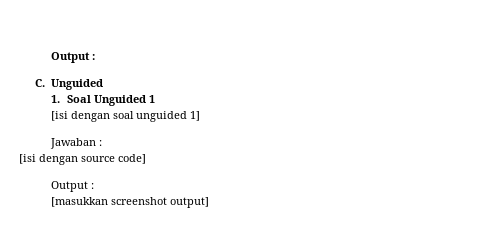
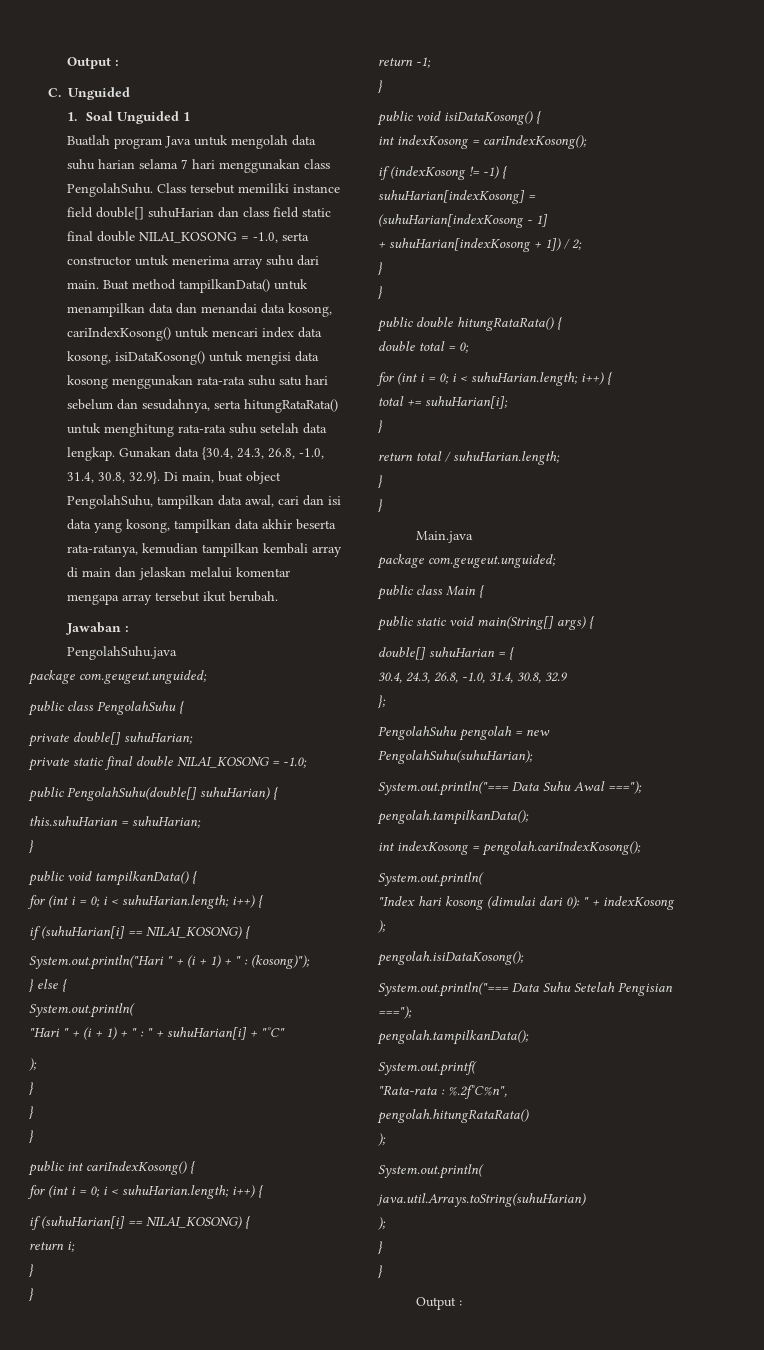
[51,111,201,122] [50,138,103,149] [19,154,146,165] [51,181,95,192] [51,197,210,208] [isi dengan soal unguided 1] // Jawaban : // [isi dengan source code] // Output : // [masukkan screenshot output] -> [67,135,317,149] [67,159,331,173] [67,183,341,197] [67,207,332,220] [67,231,310,243] [67,255,320,269] [67,279,309,293] [67,303,333,317] [67,327,323,341] [67,351,320,365] [67,375,329,389] [67,399,339,413] [67,423,328,437] [67,447,325,461] [67,471,282,484] [67,495,342,509] [67,519,337,533] [67,543,343,557] [67,567,291,580] [67,591,279,605] [66,622,130,635] [67,646,178,660] [28,670,207,685] [28,701,185,716] [28,732,193,747] [28,756,307,771] [28,787,279,802] [29,816,201,828] [28,840,33,854] [28,871,198,886] [27,895,264,909] [29,926,251,940] [29,955,310,970] [28,979,68,993] [29,1003,135,1018] [29,1027,285,1040] [29,1058,37,1071] [28,1082,33,1096] [28,1106,33,1120] [28,1130,33,1144] [28,1161,196,1176] [27,1185,264,1199] [29,1216,251,1230] [29,1241,75,1252] [28,1264,33,1278] [28,1288,33,1302] [378,57,431,68] [377,80,382,94] [377,111,542,126] [378,135,587,149] [378,166,508,180] [378,190,536,204] [378,214,548,228] [378,238,582,252] [377,262,382,276] [377,286,382,300] [377,317,563,332] [378,341,469,353] [376,372,613,386] [378,396,508,409] [377,420,382,434] [378,451,560,465] [377,475,382,489] [377,499,382,513] [416,531,474,543] [377,554,556,569] [377,585,485,600] [377,616,595,631] [378,647,515,661] [378,672,568,683] [377,695,386,709] [378,726,550,741] [378,750,533,764] [378,781,642,796] [377,810,529,825] [378,841,641,856] [378,872,484,887] [378,896,675,910] [378,920,386,933] [377,951,524,966] [378,982,673,997] [378,1006,412,1019] [377,1030,529,1045] [378,1061,477,1076] [378,1085,507,1099] [377,1109,529,1124] [378,1133,386,1146] [378,1164,484,1179] [376,1193,586,1207] [378,1217,386,1230] [377,1241,382,1255] [377,1265,382,1279] [416,1297,463,1310] Buatlah program Java untuk mengolah data suhu harian selama 7 hari menggunakan class PengolahSuhu. Class tersebut memiliki instance field double[] suhuHarian dan class field static final double NILAI_KOSONG = -1.0, serta constructor untuk menerima array suhu dari main. Buat method tampilkanData() untuk menampilkan data dan menandai data kosong, cariIndexKosong() untuk mencari index data kosong, isiDataKosong() untuk mengisi data kosong menggunakan rata-rata suhu satu hari sebelum dan sesudahnya, serta hitungRataRata() untuk menghitung rata-rata suhu setelah data lengkap. Gunakan data {30.4, 24.3, 26.8, -1.0, 31.4, 30.8, 32.9}. Di main, buat object PengolahSuhu, tampilkan data awal, cari dan isi data yang kosong, tampilkan data akhir beserta rata-ratanya, kemudian tampilkan kembali array di main dan jelaskan melalui komentar mengapa array tersebut ikut berubah. // Jawaban : // PengolahSuhu.java // package com.geugeut.unguided; // public class PengolahSuhu { // private double[] suhuHarian; // private static final double NILAI_KOSONG = -1.0; // public PengolahSuhu(double[] suhuHarian) { // this.suhuHarian = suhuHarian; // } // public void tampilkanData() { // for (int i = 0; i < suhuHarian.length; i++) { // if (suhuHarian[i] == NILAI_KOSONG) { // System.out.println("Hari " + (i + 1) + " : (kosong)"); // } else { // System.out.println( // "Hari " + (i + 1) + " : " + suhuHarian[i] + "°C" // ); // } // } // } // public int cariIndexKosong() { // for (int i = 0; i < suhuHarian.length; i++) { // if (suhuHarian[i] == NILAI_KOSONG) { // return i; // } // } // return -1; // } // public void isiDataKosong() { // int indexKosong = cariIndexKosong(); // if (indexKosong != -1) { // suhuHarian[indexKosong] = // (suhuHarian[indexKosong - 1] // + suhuHarian[indexKosong + 1]) / 2; // } // } // public double hitungRataRata() { // double total = 0; // for (int i = 0; i < suhuHarian.length; i++) { // total += suhuHarian[i]; // } // return total / suhuHarian.length; // } // } // Main.java // package com.geugeut.unguided; // public class Main { // public static void main(String[] args) { // double[] suhuHarian = { // 30.4, 24.3, 26.8, -1.0, 31.4, 30.8, 32.9 // }; // PengolahSuhu pengolah = new PengolahSuhu(suhuHarian); // System.out.println("=== Data Suhu Awal ==="); // pengolah.tampilkanData(); // int indexKosong = pengolah.cariIndexKosong(); // System.out.println( // "Index hari kosong (dimulai dari 0): " + indexKosong // ); // pengolah.isiDataKosong(); // System.out.println("=== Data Suhu Setelah Pengisian ==="); // pengolah.tampilkanData(); // System.out.printf( // "Rata-rata : %.2f°C%n", // pengolah.hitungRataRata() // ); // System.out.println( // java.util.Arrays.toString(suhuHarian) // ); // } // } // Output :

